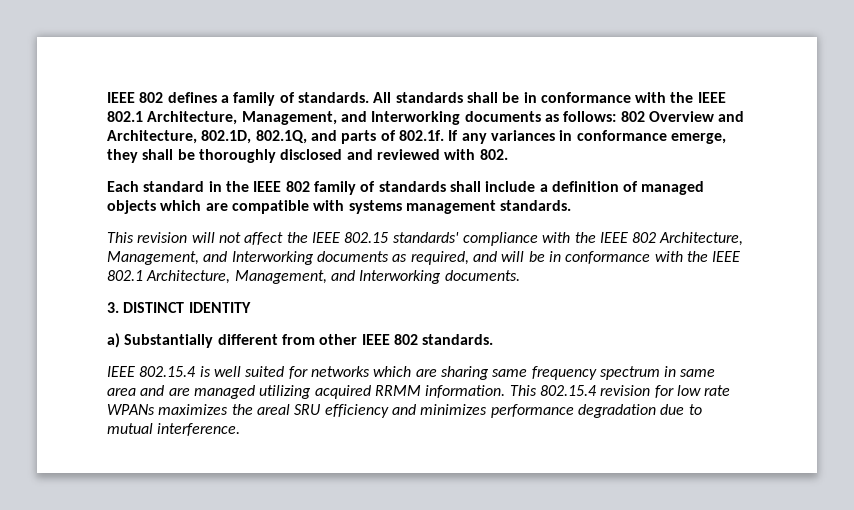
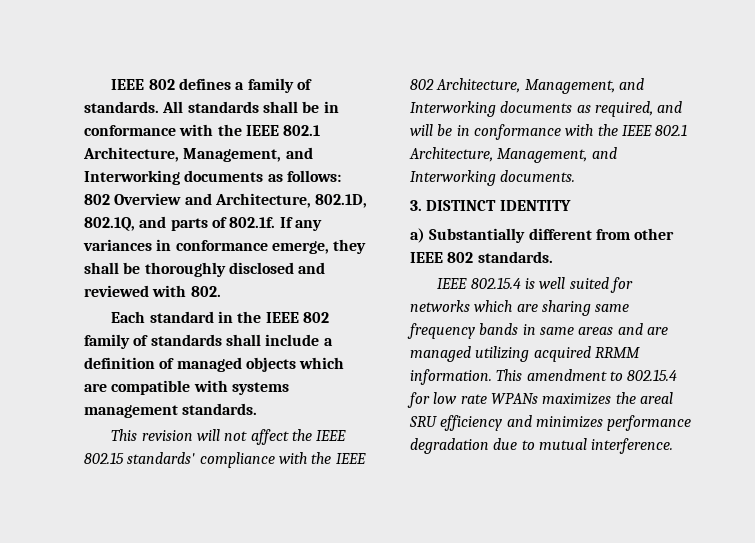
[599,366,660,380] spectrum -> [479,323,519,335] bands
[107,388,136,396] area -> [578,327,614,335] areas
[539,385,651,396] 802.15.4 revision -> [526,369,678,381] amendment to 802.15.4

